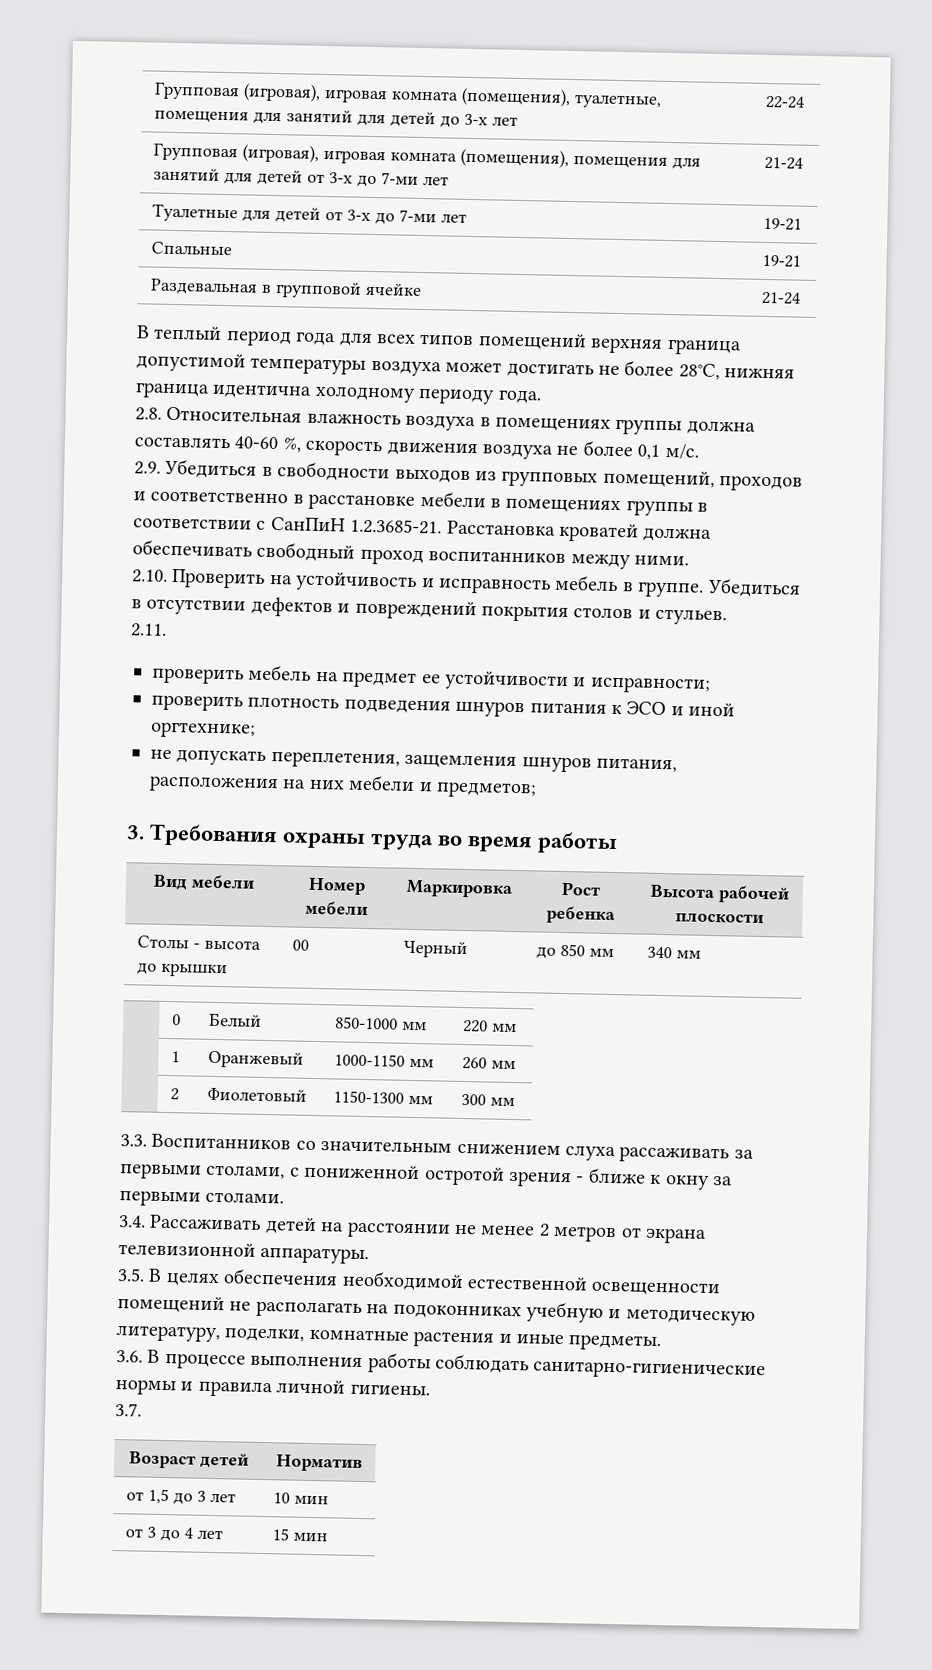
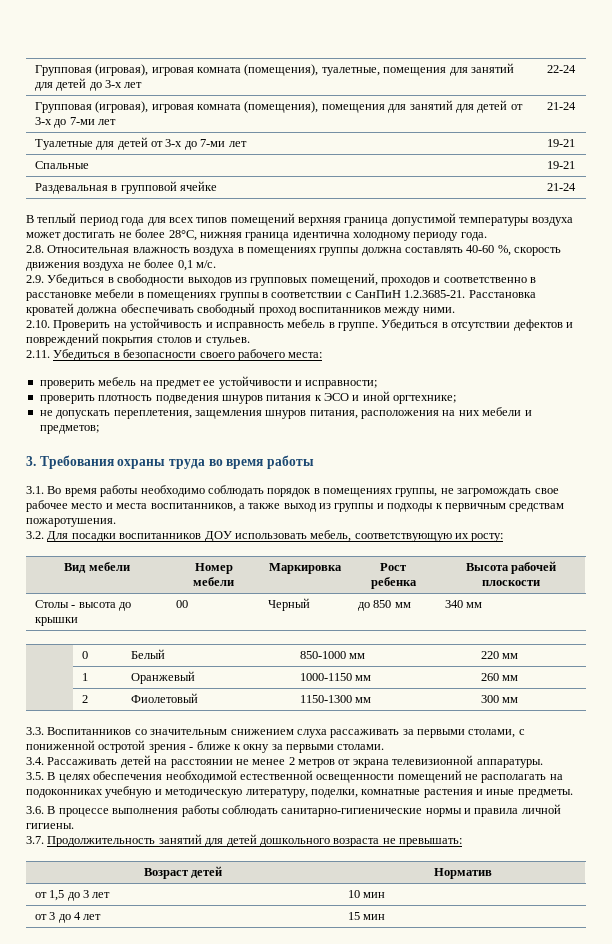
(167, 630) none -> [53,349,323,361] Убедиться в безопасности своего рабочего места:
(619, 843) none -> [26,485,559,497] [26,500,565,512] [26,518,116,527] [26,530,504,542] // 3.1. Во время работы необходимо соблюдать порядок в помещениях группы, не загромождать свое рабочее место и места воспитанников, а также выход из группы и подходы к первичным средствам пожаротушения. // 3.2. Для посадки воспитанников ДОУ использовать мебель, соответствующую их росту:
(142, 1410) none -> [47,834,462,847] Продолжительность занятий для детей дошкольного возраста не превышать:

